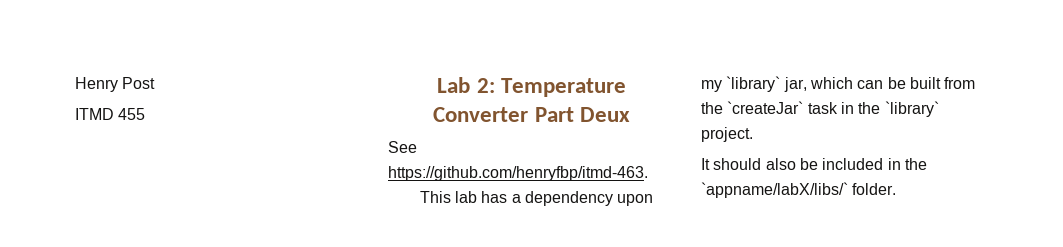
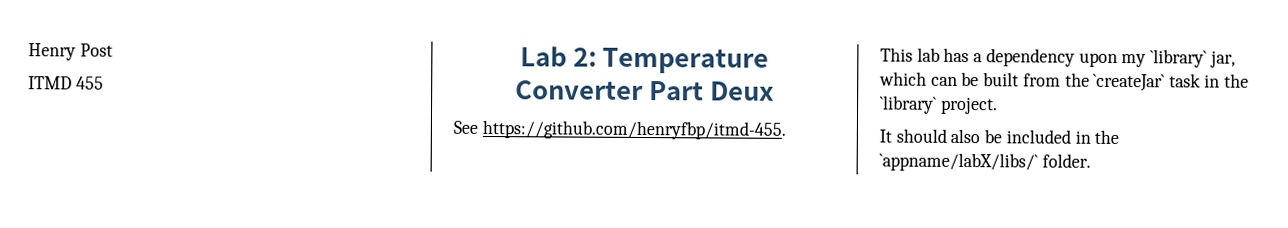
[388,166,648,181] https://github.com/henryfbp/itmd-463. -> [481,119,786,140] https://github.com/henryfbp/itmd-455.

